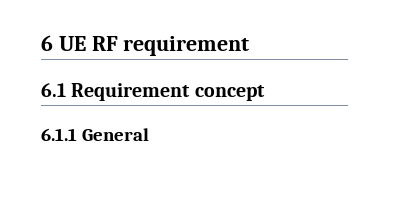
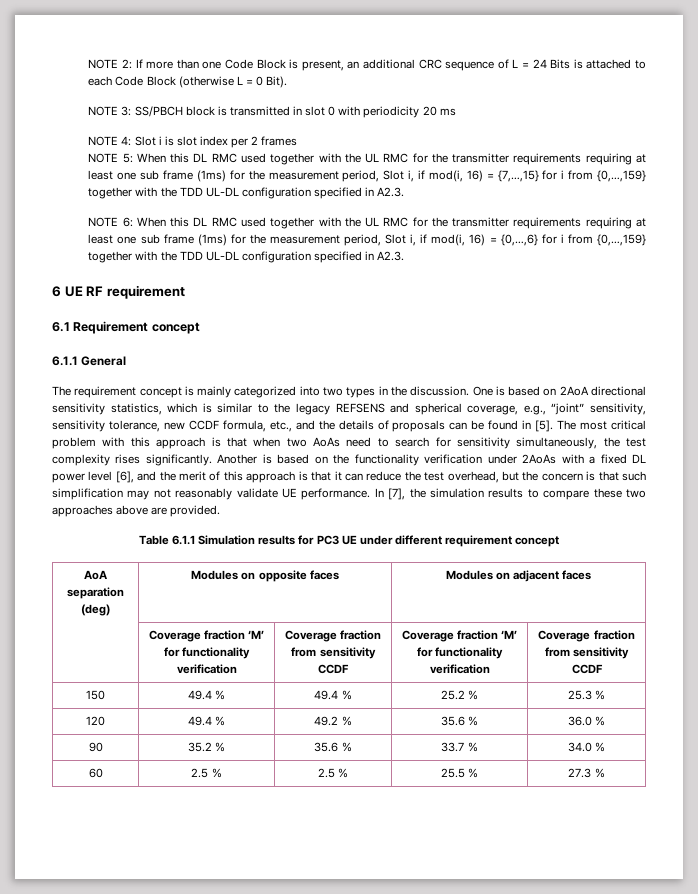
(41, 43) none -> [88,59,647,71] [88,76,288,88] [88,106,456,118] [88,136,298,148] [88,153,646,165] [88,170,647,182] [88,187,405,199] [88,217,646,229] [88,234,647,246] [88,251,405,263] NOTE 2: If more than one Code Block is present, an additional CRC sequence of L = 24 Bits is attached to each Code Block (otherwise L = 0 Bit). // NOTE 3: SS/PBCH block is transmitted in slot 0 with periodicity 20 ms // NOTE 4: Slot i is slot index per 2 frames // NOTE 5: When this DL RMC used together with the UL RMC for the transmitter requirements requiring at least one sub frame (1ms) for the measurement period, Slot i, if mod(i, 16) = {7,…,15} for i from {0,…,159} together with the TDD UL-DL configuration specified in A2.3. // NOTE 6: When this DL RMC used together with the UL RMC for the transmitter requirements requiring at least one sub frame (1ms) for the measurement period, Slot i, if mod(i, 16) = {0,…,6} for i from {0,…,159} together with the TDD UL-DL configuration specified in A2.3. //
(149, 134) none -> [52,386,646,398] [52,403,646,415] [52,420,647,432] [52,437,646,449] [52,454,646,466] [52,471,647,483] [52,488,646,500] [52,505,221,517] [138,535,560,547] [84,570,108,580] [67,587,124,599] [81,604,110,616] [191,570,339,582] [445,570,592,582] [148,630,265,642] [163,647,251,659] [176,664,237,674] [284,630,382,642] [291,647,376,659] [318,664,349,674] [401,630,518,642] [416,647,504,659] [429,664,490,674] [538,630,635,642] [544,647,630,659] [571,664,603,674] [86,690,105,700] [187,690,226,700] [314,690,352,700] [440,690,479,700] [567,690,606,700] [86,716,105,726] [187,716,226,726] [314,716,352,726] [440,716,479,726] [567,716,606,726] [88,742,103,752] [187,742,226,752] [314,742,352,752] [441,742,478,752] [567,742,606,752] [88,768,103,778] [191,768,222,778] [317,768,349,778] [440,768,479,778] [568,768,605,778] // The requirement concept is mainly categorized into two types in the discussion. One is based on 2AoA directional sensitivity statistics, which is similar to the legacy REFSENS and spherical coverage, e.g., “joint” sensitivity, sensitivity tolerance, new CCDF formula, etc., and the details of proposals can be found in [5]. The most critical problem with this approach is that when two AoAs need to search for sensitivity simultaneously, the test complexity rises significantly. Another is based on the functionality verification under 2AoAs with a fixed DL power level [6], and the merit of this approach is that it can reduce the test overhead, but the concern is that such simplification may not reasonably validate UE performance. In [7], the simulation results to compare these two approaches above are provided. // Table 6.1.1 Simulation results for PC3 UE under different requirement concept // AoA separation (deg) | Modules on opposite faces | Modules on adjacent faces // | Coverage fraction ‘M’ for functionality verification | Coverage fraction from sensitivity CCDF | Coverage fraction ‘M’ for functionality verification | Coverage fraction from sensitivity CCDF // 150 | 49.4 % | 49.4 % | 25.2 % | 25.3 % // 120 | 49.4 % | 49.2 % | 35.6 % | 36.0 % // 90 | 35.2 % | 35.6 % | 33.7 % | 34.0 % // 60 | 2.5 % | 2.5 % | 25.5 % | 27.3 %

